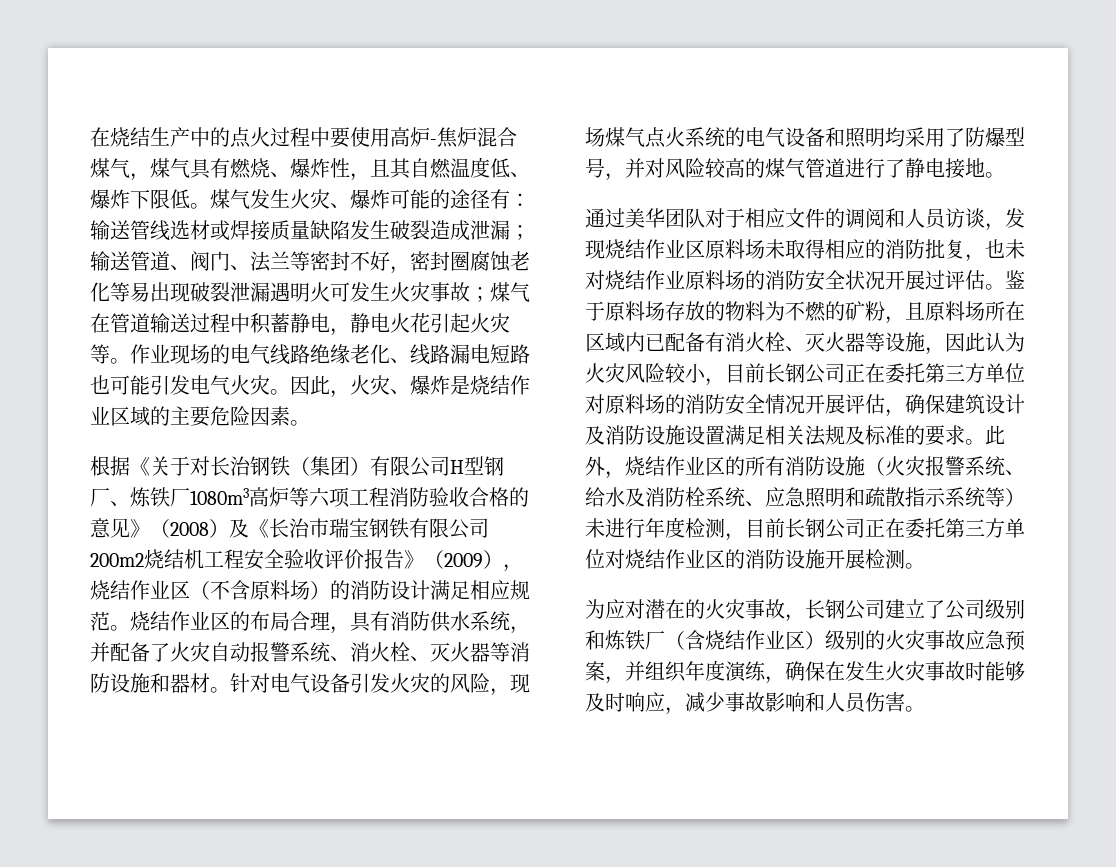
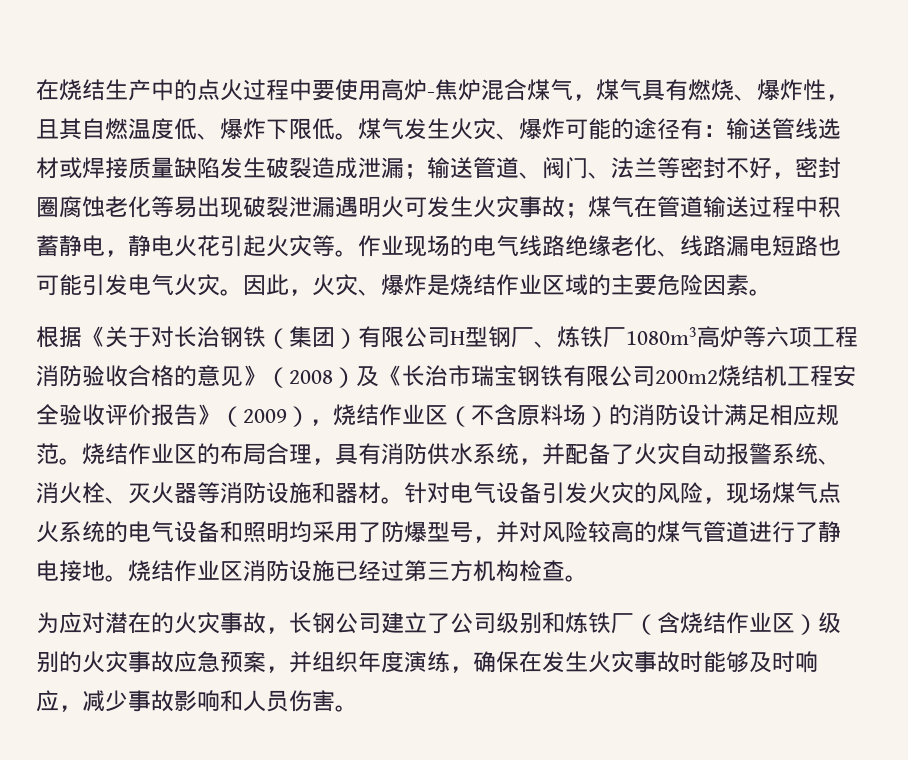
[585,208,1025,231] [585,239,1025,262] [585,270,1025,291] [585,301,1025,324] [585,332,1025,355] [585,363,1025,386] [585,394,1025,417] [585,425,1005,446] [585,456,1025,479] [585,487,1025,508] [585,517,1025,541] [585,549,905,569] // 通过美华团队对于相应文件的调阅和人员访谈，发现烧结作业区原料场未取得相应的消防批复，也未对烧结作业原料场的消防安全状况开展过评估。鉴于原料场存放的物料为不燃的矿粉，且原料场所在区域内已配备有消火栓、灭火器等设施，因此认为火灾风险较小，目前长钢公司正在委托第三方单位对原料场的消防安全情况开展评估，确保建筑设计及消防设施设置满足相关法规及标准的要求。此外，烧结作业区的所有消防设施（火灾报警系统、给水及消防栓系统、应急照明和疏散指示系统等）未进行年度检测，目前长钢公司正在委托第三方单位对烧结作业区的消防设施开展检测 -> [128,560,565,582] 烧结作业区消防设施已经过第三方机构检查

